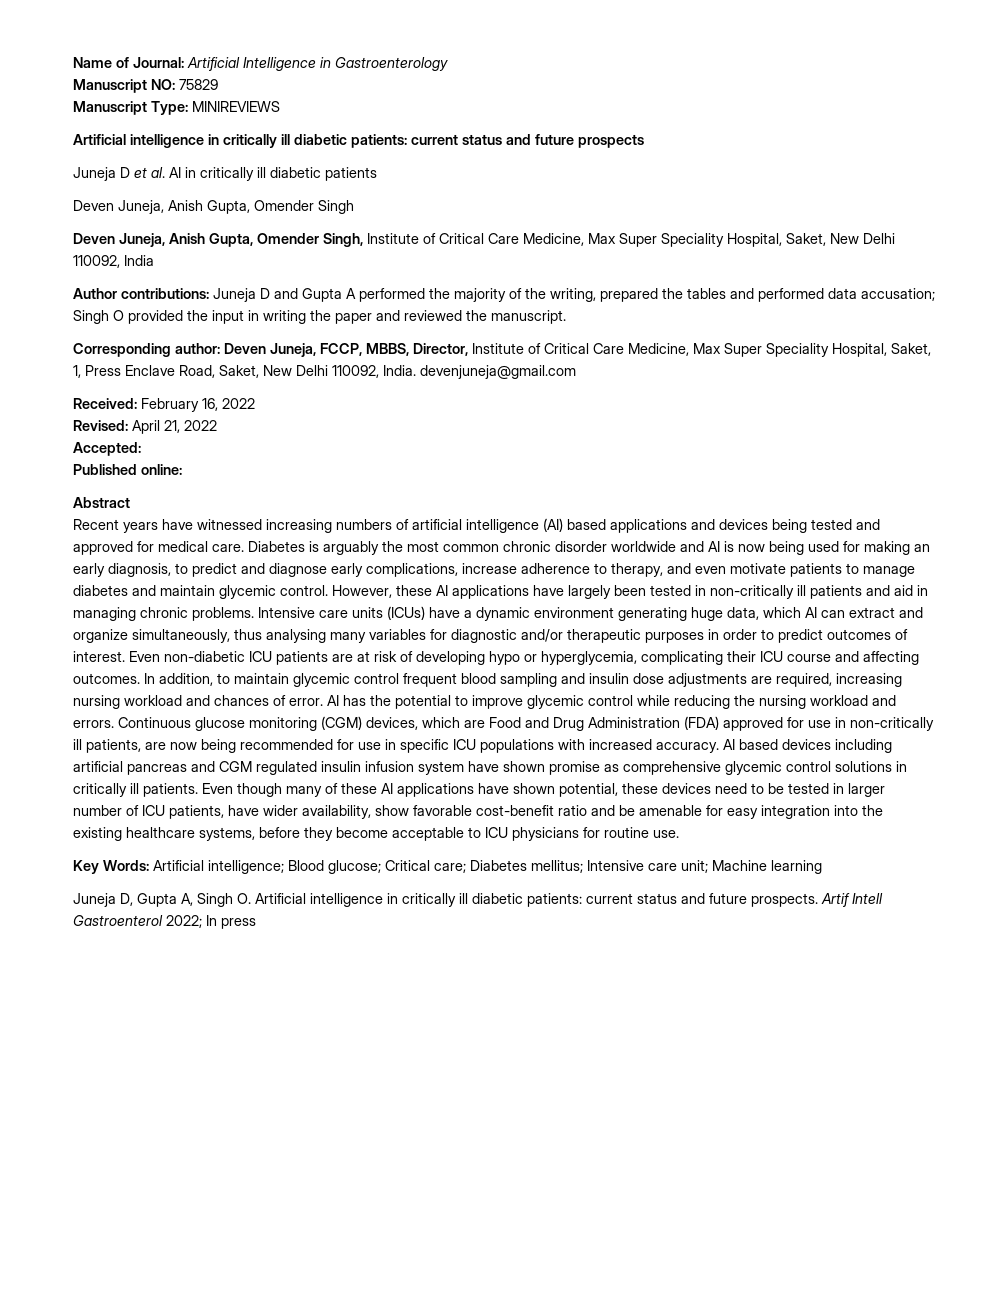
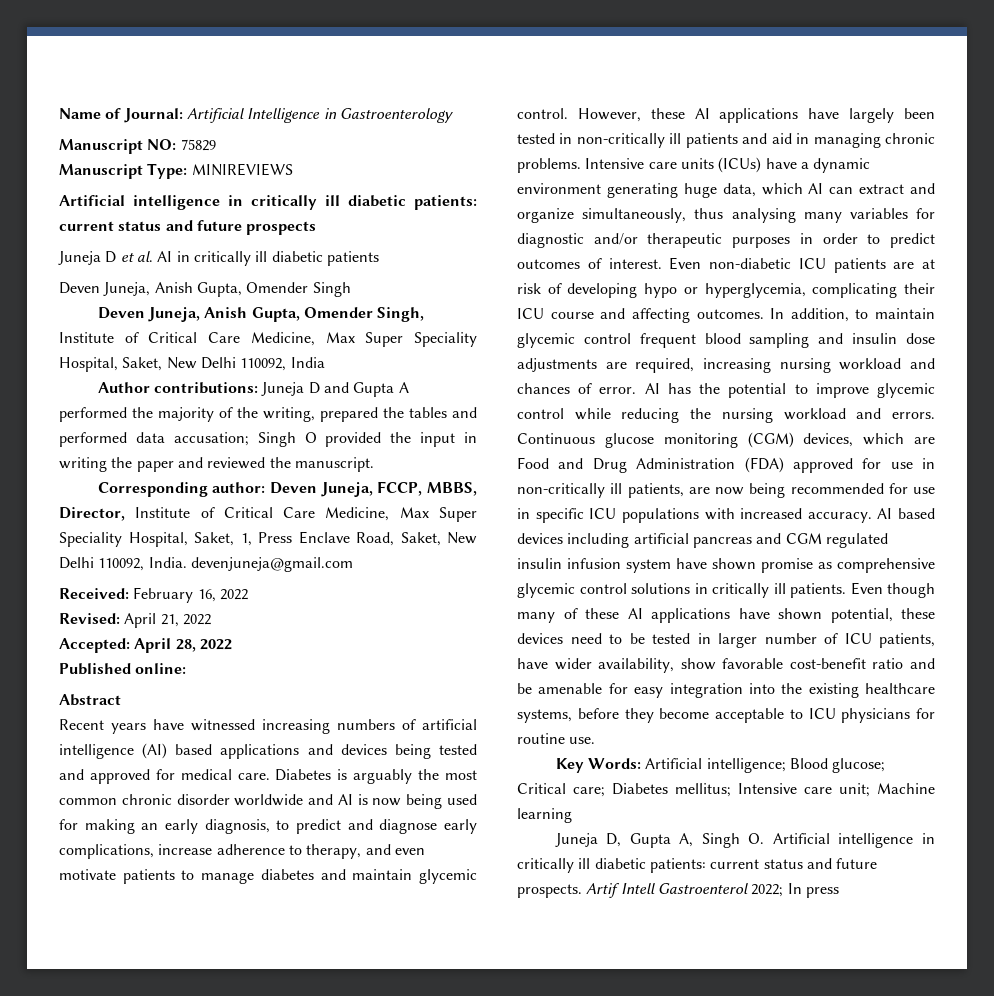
(141, 449) none -> [134,638,232,653] April 28, 2022

